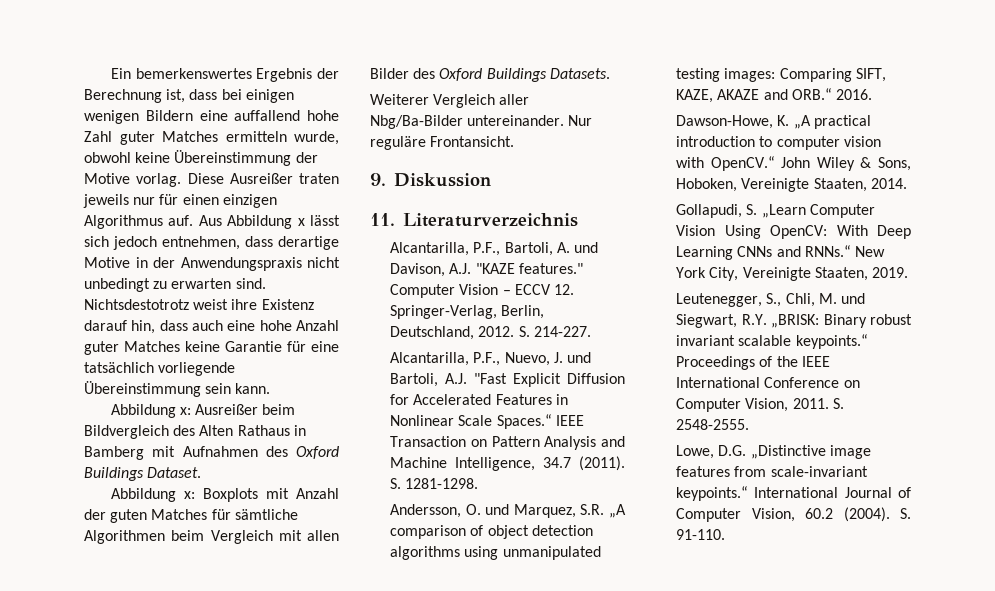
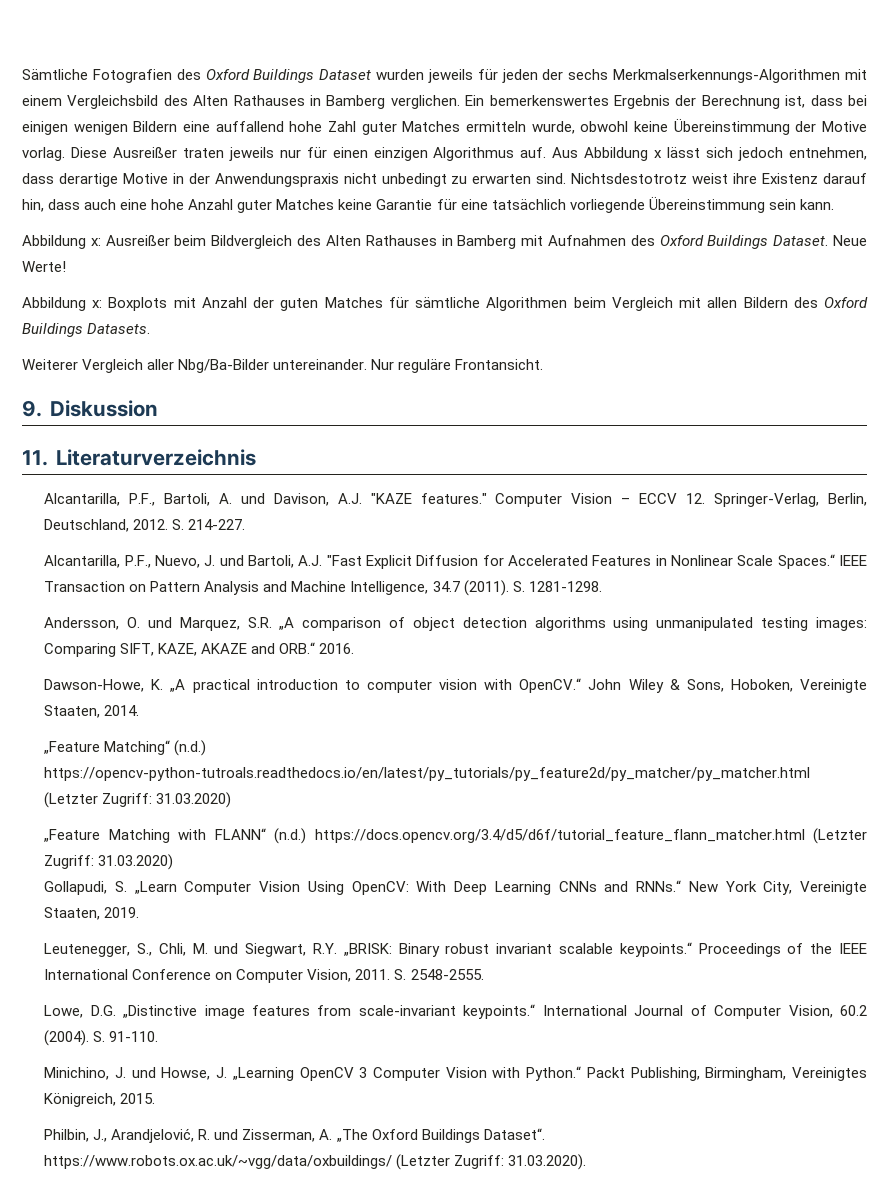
(110, 73) none -> [22,69,867,83] [22,95,460,109] Sämtliche Fotografien des Oxford Buildings Dataset wurden jeweils für jeden der sechs Merkmalserkennungs-Algorithmen mit einem Vergleichsbild des Alten Rathauses in Bamberg verglichen.
[237,425,290,436] Rathaus -> [365,235,437,246] Rathauses
(202, 472) none -> [833,235,867,246] [22,261,66,272] Neue Werte!
[370,68,409,79] Bilder -> [743,297,788,308] Bildern
(907, 183) none -> [44,740,207,756] [44,767,811,781] [44,792,232,808] [44,828,868,844] [44,854,174,870] // „Feature Matching“ (n.d.) https://opencv-python-tutroals.readthedocs.io/en/latest/py_tutorials/py_feature2d/py_matcher/py_matcher.html (Letzter Zugriff: 31.03.2020) // „Feature Matching with FLANN“ (n.d.) https://docs.opencv.org/3.4/d5/d6f/tutorial_feature_flann_matcher.html (Letzter Zugriff: 31.03.2020)
(726, 534) none -> [44,1066,868,1081] [44,1093,156,1107] [44,1128,545,1143] [44,1154,587,1170] // Minichino, J. und Howse, J. „Learning OpenCV 3 Computer Vision with Python.“ Packt Publishing, Birmingham, Vereinigtes Königreich, 2015. // Philbin, J., Arandjelović, R. und Zisserman, A. „The Oxford Buildings Dataset“. https://www.robots.ox.ac.uk/~vgg/data/oxbuildings/ (Letzter Zugriff: 31.03.2020).

